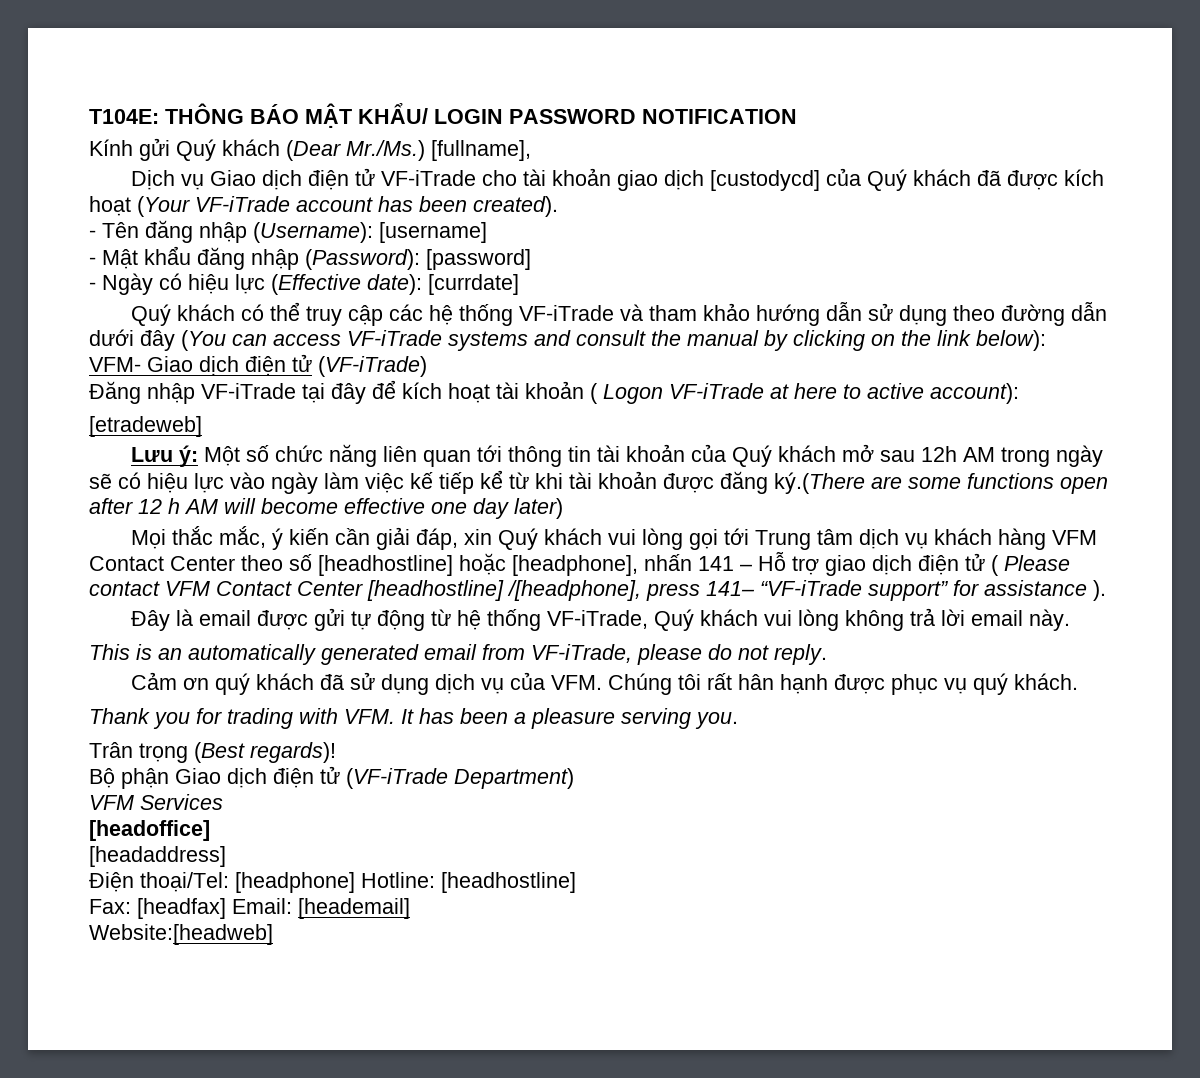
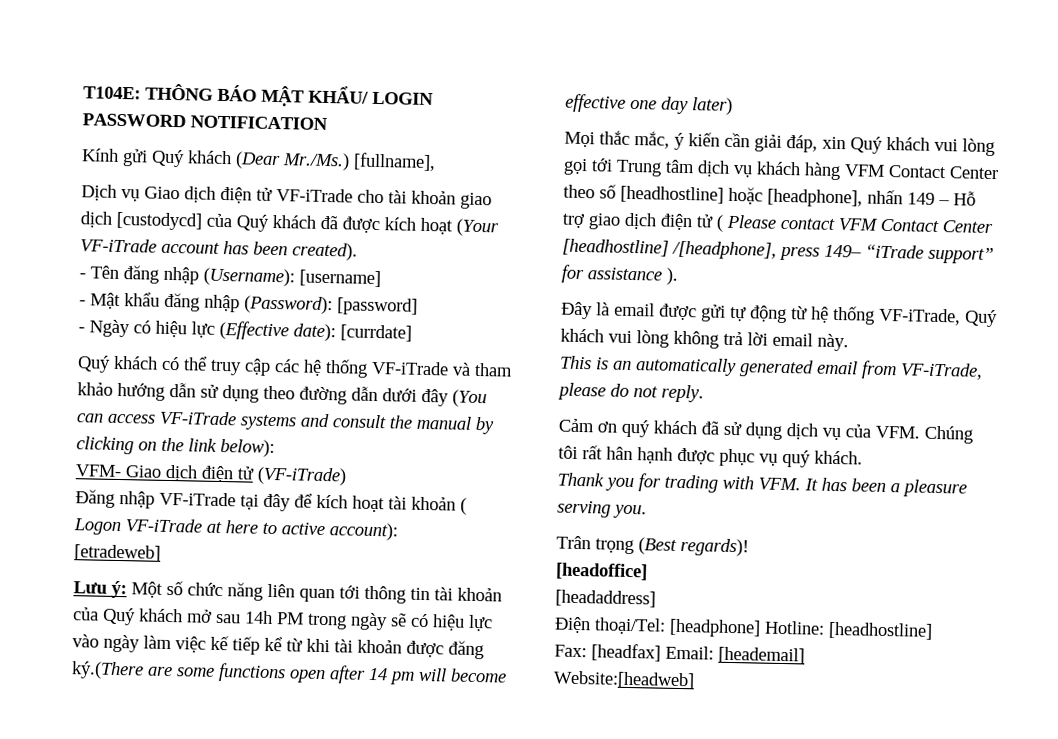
[920,446,995,462] 12h AM -> [244,610,304,625] 14h PM
[138,498,218,514] 12 h AM -> [368,667,415,685] 14 pm
[698,556,734,571] 141 -> [907,192,935,205] 149
[706,580,862,596] 141– “VF-iTrade -> [824,244,924,259] 149– “iTrade
[89,766,574,789] [89,794,223,810] // Bộ phận Giao dịch điện tử (VF-iTrade Department) // VFM Services -> (749, 547) none

